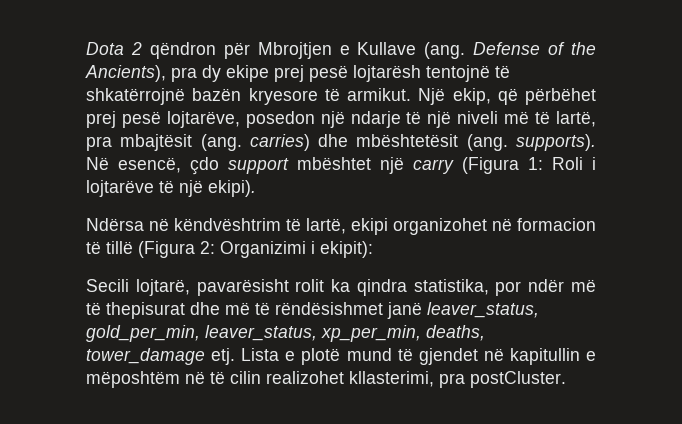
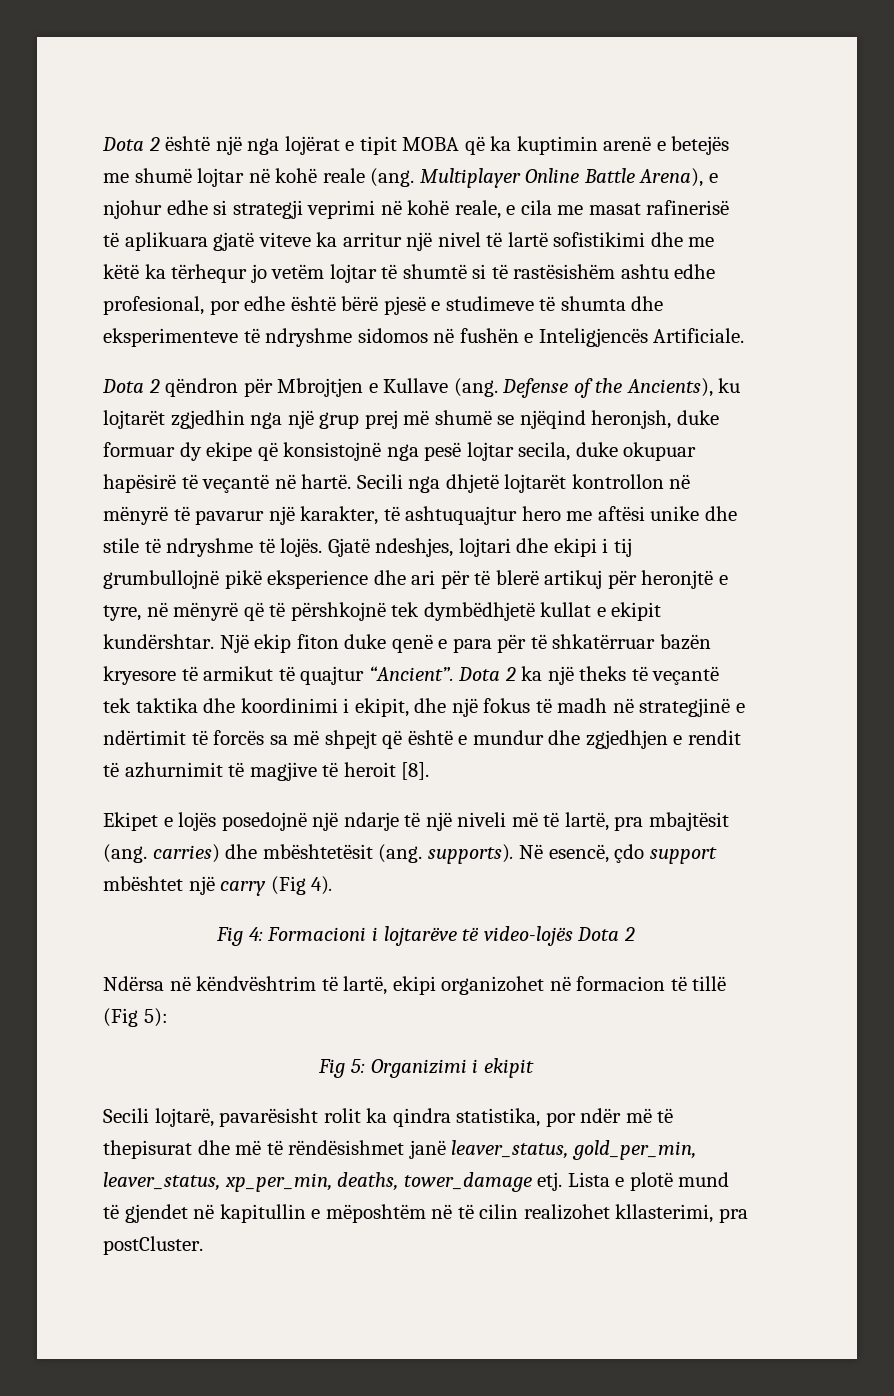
[86,42,142,55] Dota 2 -> [102,136,730,155] [103,168,718,188] [103,200,730,219] [103,232,715,251] [103,264,716,283] [103,296,664,315] [103,328,745,347] [102,379,160,393] Dota 2 është një nga lojërat e tipit MOBA që ka kuptimin arenë e betejës me shumë lojtar në kohë reale (ang. Multiplayer Online Battle Arena), e njohur edhe si strategji veprimi në kohë reale, e cila me masat rafinerisë të aplikuara gjatë viteve ka arritur një nivel të lartë sofistikimi dhe me këtë ka tërhequr jo vetëm lojtar të shumtë si të rastësishëm ashtu edhe profesional, por edhe është bërë pjesë e studimeve të shumta dhe eksperimenteve të ndryshme sidomos në fushën e Inteligjencës Artificiale. // Dota 2
[171,65,510,82] [86,88,596,105] [86,111,315,128] pra dy ekipe prej pesë lojtarësh tentojnë të shkatërrojnë bazën kryesore të armikut. Një ekip, që përbëhet prej pesë lojtarëve, posedon -> [718,378,741,393] [103,410,719,429] [103,442,697,461] [103,474,691,493] [103,506,737,525] [103,538,632,557] [103,570,728,589] [103,602,662,621] [103,634,711,653] [103,666,720,685] [103,698,745,717] [103,730,741,749] [103,762,430,781] [103,812,307,831] ku lojtarët zgjedhin nga një grup prej më shumë se njëqind heronjsh, duke formuar dy ekipe që konsistojnë nga pesë lojtar secila, duke okupuar hapësirë të veçantë në hartë. Secili nga dhjetë lojtarët kontrollon në mënyrë të pavarur një karakter, të ashtuquajtur hero me aftësi unike dhe stile të ndryshme të lojës. Gjatë ndeshjes, lojtari dhe ekipi i tij grumbullojnë pikë eksperience dhe ari për të blerë artikuj për heronjtë e tyre, në mënyrë që të përshkojnë tek dymbëdhjetë kullat e ekipit kundërshtar. Një ekip fiton duke qenë e para për të shkatërruar bazën kryesore të armikut të quajtur “Ancient”. Dota 2 ka një theks të veçantë tek taktika dhe koordinimi i ekipit, dhe një fokus të madh në strategjinë e ndërtimit të forcës sa më shpejt që është e mundur dhe zgjedhjen e rendit të azhurnimit të magjive të heroit [8]. // Ekipet e lojës posedojnë
[462,157,596,174] [86,180,256,197] (Figura 1: Roli i lojtarëve të një ekipi). -> [270,876,334,895] [216,926,635,946] (Fig 4). // Fig 4: Formacioni i lojtarëve të video-lojës Dota 2
[138,241,215,258] (Figura 2: -> [103,1008,168,1027] [318,1059,365,1078] (Fig 5): // Fig 5:
[320,241,373,258] ekipit): -> [483,1058,534,1078] ekipit

